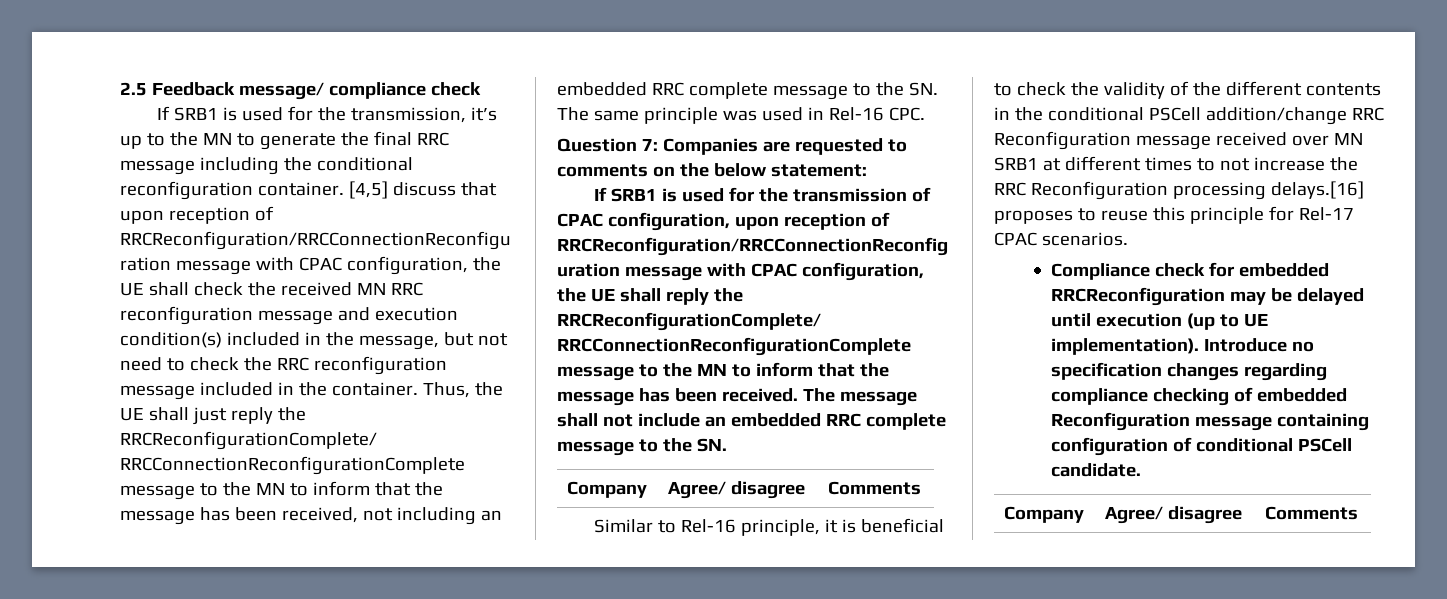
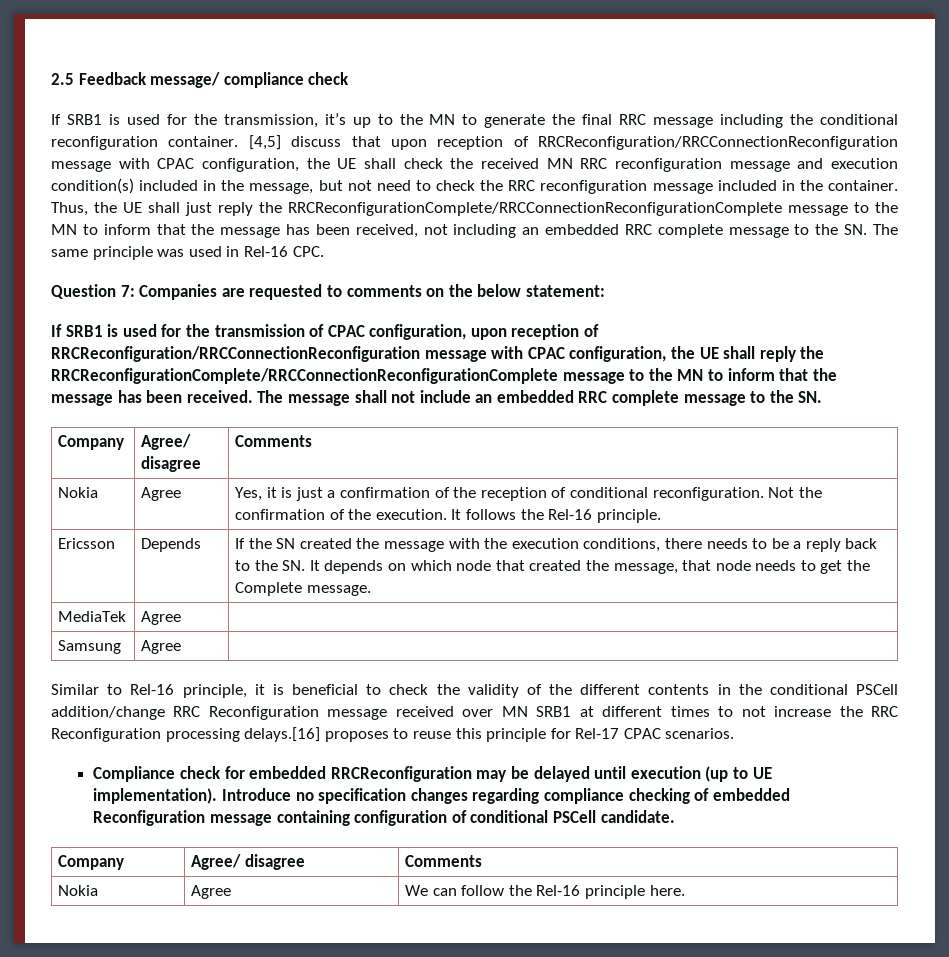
(922, 488) none -> [58,487,99,498] [141,487,182,501] [235,487,822,501] [235,509,661,523] [58,538,116,549] [141,538,202,552] [235,538,878,552] [235,560,871,574] [235,582,371,596] [58,611,127,622] [141,611,182,625] [58,640,122,654] [141,640,182,654] // Nokia | Agree | Yes, it is just a confirmation of the reception of conditional reconfiguration. Not the confirmation of the execution. It follows the Rel-16 principle. // Ericsson | Depends | If the SN created the message with the execution conditions, there needs to be a reply back to the SN. It depends on which node that created the message, that node needs to get the Complete message. // MediaTek | Agree | // Samsung | Agree |
(1359, 513) none -> [58,885,99,896] [191,885,232,899] [405,885,685,899] // Nokia | Agree | We can follow the Rel-16 principle here.

